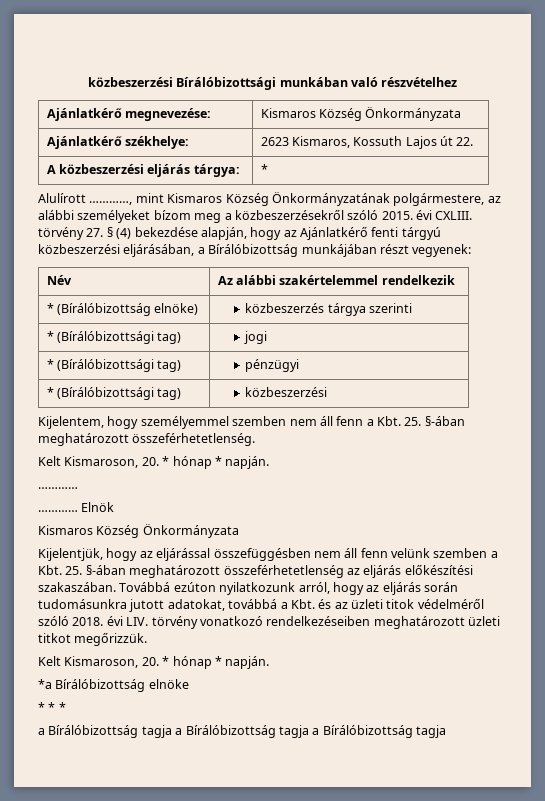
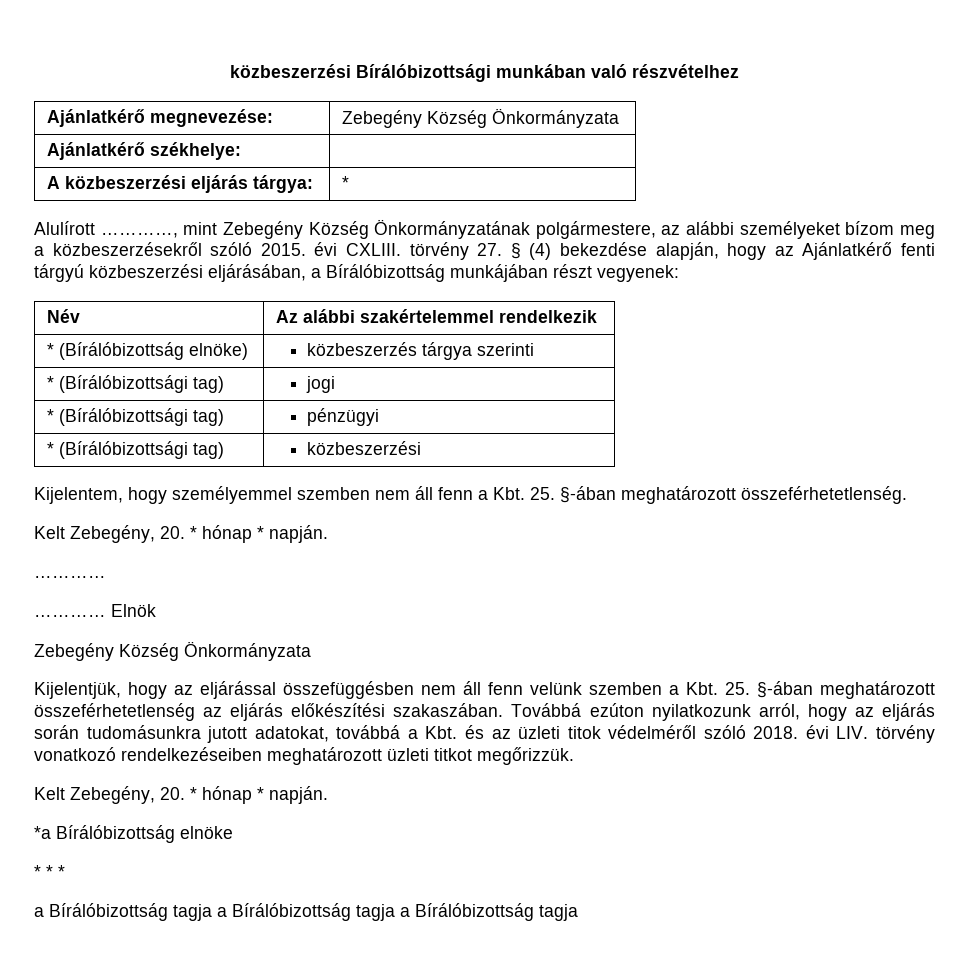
[260,108,316,118] Kismaros -> [341,110,422,128] Zebegény
[260,136,474,149] 2623 Kismaros, Kossuth Lajos út 22. -> (241, 151) none
[167,193,223,203] Kismaros -> [222,221,303,239] Zebegény
[64,456,139,468] Kismaroson, -> [70,525,155,543] Zebegény,
[38,525,93,535] Kismaros -> [34,643,114,661] Zebegény
[64,656,139,668] Kismaroson, -> [70,786,155,804] Zebegény,

